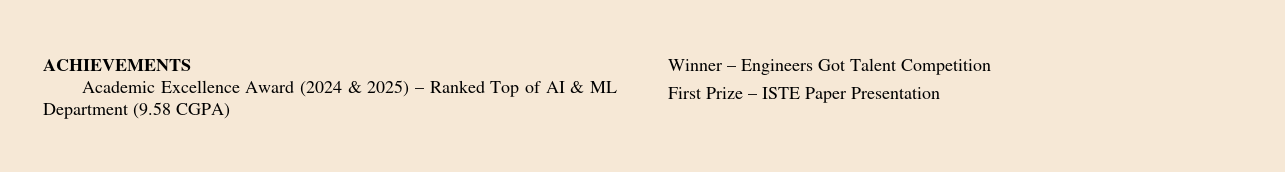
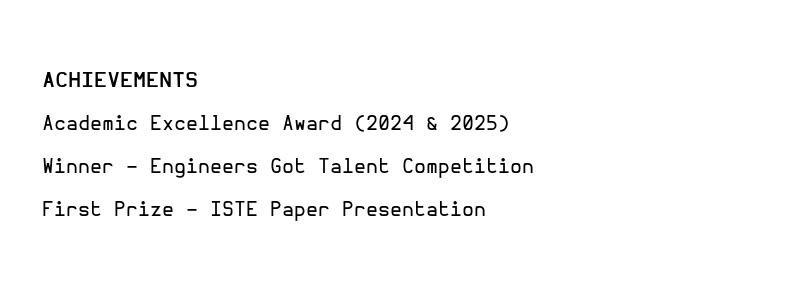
[415,80,617,97] [43,102,230,119] – Ranked Top of AI & ML Department (9.58 CGPA) -> (510, 123) none

